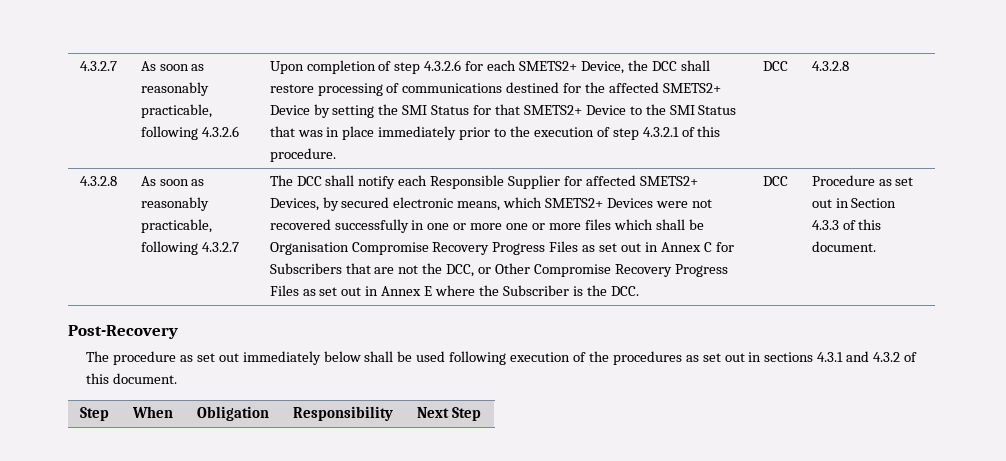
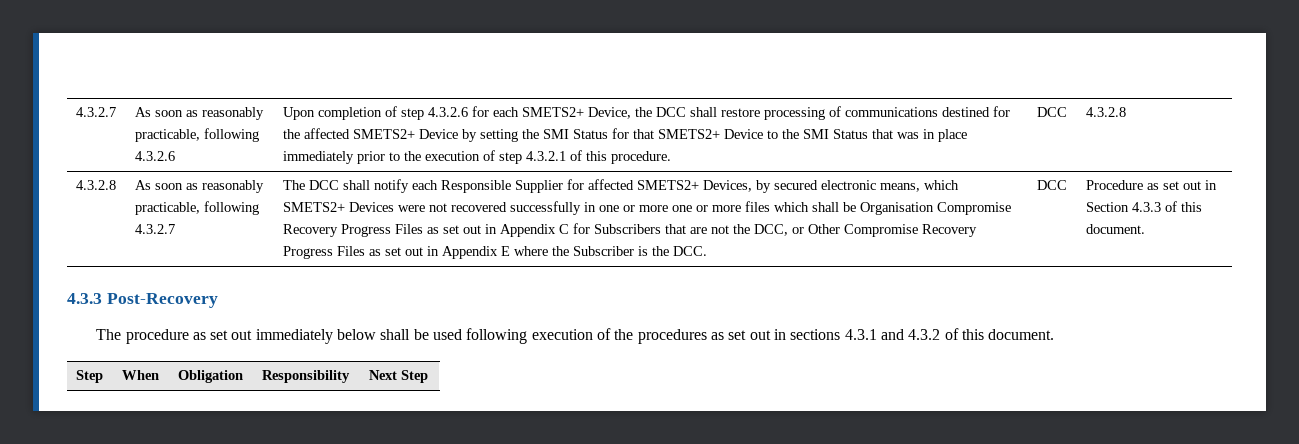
[660,242,701,252] Annex -> [500,224,557,237] Appendix
[381,286,422,296] Annex -> [442,246,499,259] Appendix
(876, 246) none -> [67,293,102,304] 4.3.3

